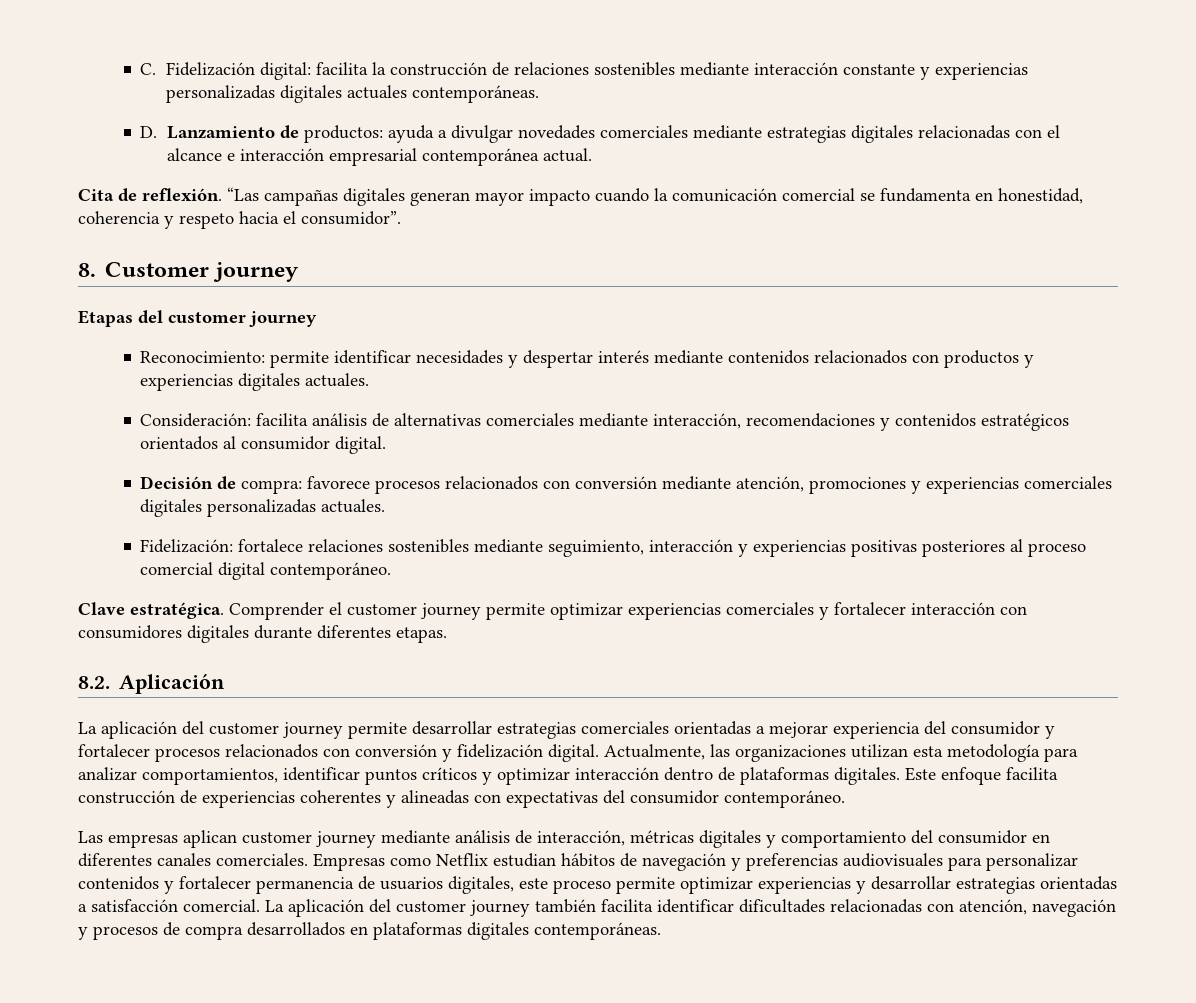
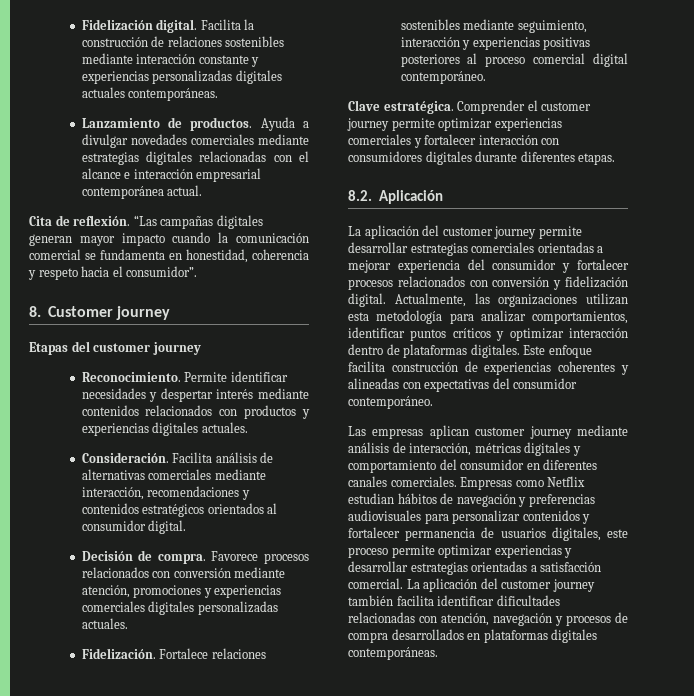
[140,62,368,80] C. Fidelización digital: facilita -> [81,19,241,33] Fidelización digital. Facilita
[140,126,158,138] D. -> (219, 94) none
[303,125,434,143] productos: ayuda -> [190,117,295,131] productos. Ayuda
[140,351,330,368] Reconocimiento: permite -> [81,372,228,382] Reconocimiento. Permite
[140,413,309,427] Consideración: facilita -> [81,452,213,463] Consideración. Facilita
[241,476,371,494] compra: favorece -> [157,551,259,564] compra. Favorece
[140,539,304,553] Fidelización: fortalece -> [81,648,209,659] Fidelización. Fortalece

